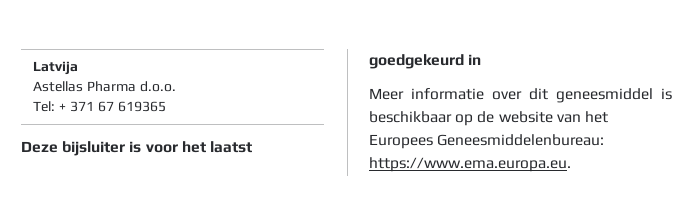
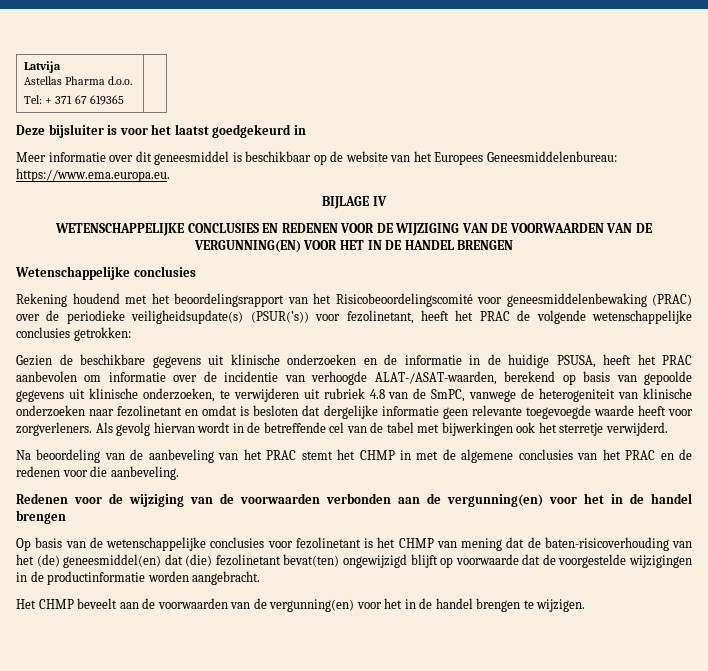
(571, 164) none -> [322,196,387,209] [55,223,652,236] [193,240,514,253] [15,266,196,280] [16,293,692,307] [16,310,692,324] [16,327,131,341] [16,354,692,368] [16,371,692,385] [16,388,692,402] [16,405,694,419] [16,422,668,436] [16,449,693,463] [16,466,179,480] [16,493,692,507] [16,510,66,524] [16,537,692,551] [16,554,692,568] [16,571,261,585] [16,598,586,612] // BIJLAGE IV // WETENSCHAPPELIJKE CONCLUSIES EN REDENEN VOOR DE WIJZIGING VAN DE VOORWAARDEN VAN DE VERGUNNING(EN) VOOR HET IN DE HANDEL BRENGEN // Wetenschappelijke conclusies // Rekening houdend met het beoordelingsrapport van het Risicobeoordelingscomité voor geneesmiddelenbewaking (PRAC) over de periodieke veiligheidsupdate(s) (PSUR(’s)) voor fezolinetant, heeft het PRAC de volgende wetenschappelijke conclusies getrokken: // Gezien de beschikbare gegevens uit klinische onderzoeken en de informatie in de huidige PSUSA, heeft het PRAC aanbevolen om informatie over de incidentie van verhoogde ALAT-/ASAT-waarden, berekend op basis van gepoolde gegevens uit klinische onderzoeken, te verwijderen uit rubriek 4.8 van de SmPC, vanwege de heterogeniteit van klinische onderzoeken naar fezolinetant en omdat is besloten dat dergelijke informatie geen relevante toegevoegde waarde heeft voor zorgverleners. Als gevolg hiervan wordt in de betreffende cel van de tabel met bijwerkingen ook het sterretje verwijderd. // Na beoordeling van de aanbeveling van het PRAC stemt het CHMP in met de algemene conclusies van het PRAC en de redenen voor die aanbeveling. // Redenen voor de wijziging van de voorwaarden verbonden aan de vergunning(en) voor het in de handel brengen // Op basis van de wetenschappelijke conclusies voor fezolinetant is het CHMP van mening dat de baten-risicoverhouding van het (de) geneesmiddel(en) dat (die) fezolinetant bevat(ten) ongewijzigd blijft op voorwaarde dat de voorgestelde wijzigingen in de productinformatie worden aangebracht. // Het CHMP beveelt aan de voorwaarden van de vergunning(en) voor het in de handel brengen te wijzigen.

